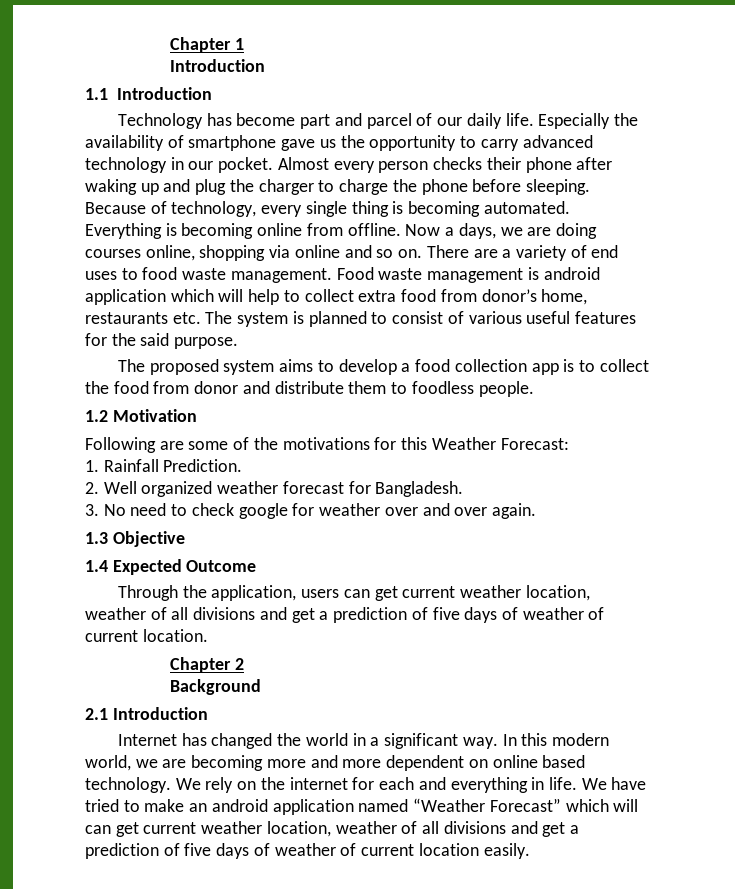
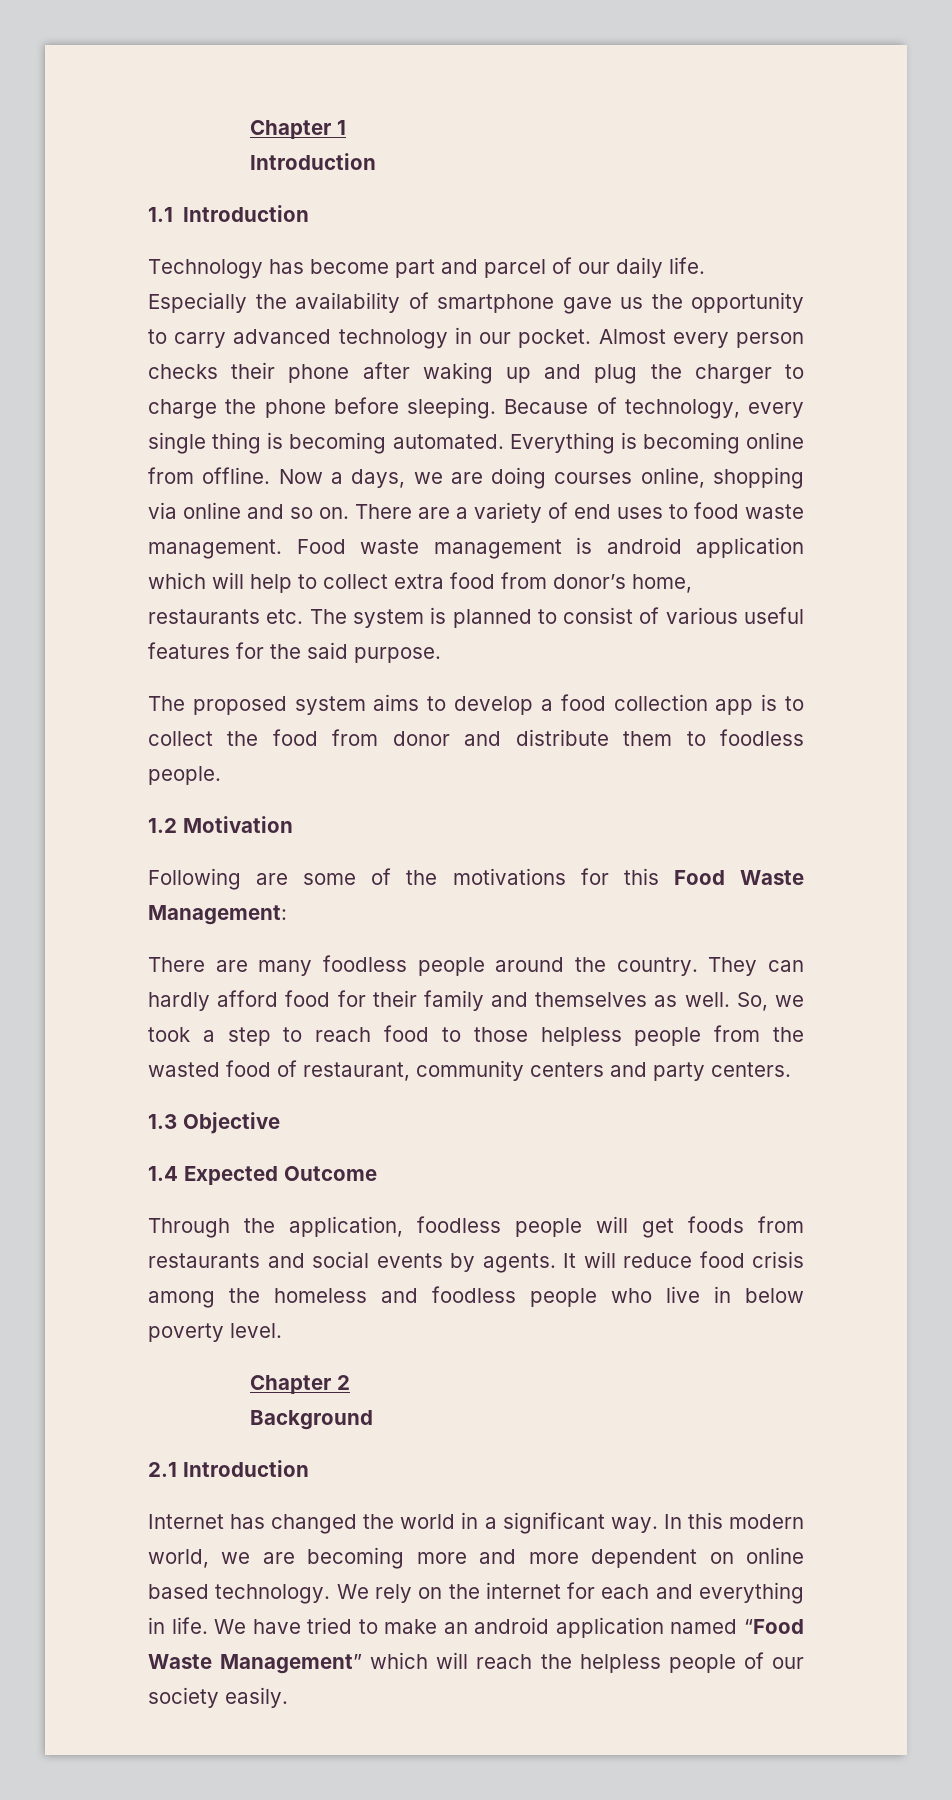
[431,437,569,450] [85,459,243,472] [85,481,464,497] [85,503,536,519] Weather Forecast: // 1. Rainfall Prediction. // 2. Well organized weather forecast for Bangladesh. // 3. No need to check google for weather over and over again. -> [673,870,804,885] [148,905,287,925] [148,955,804,976] [148,990,804,1011] [148,1025,804,1046] [148,1060,791,1081] Food Waste Management: // There are many foodless people around the country. They can hardly afford food for their family and themselves as well. So, we took a step to reach food to those helpless people from the wasted food of restaurant, community centers and party centers.
[301,585,590,601] [85,607,605,623] [85,629,208,642] users can get current weather location, weather of all divisions and get a prediction of five days of weather of current location. -> [417,1216,804,1238] [148,1251,804,1273] [148,1286,804,1308] [148,1323,282,1342] foodless people will get foods from restaurants and social events by agents. It will reduce food crisis among the homeless and foodless people who live in below poverty level.
[413,798,639,812] [85,821,579,837] [85,843,479,859] “Weather Forecast” which will can get current weather location, weather of all divisions and get a prediction of five days of weather of current location -> [744,1619,804,1634] [148,1652,804,1674] [148,1687,219,1708] “Food Waste Management” which will reach the helpless people of our society

